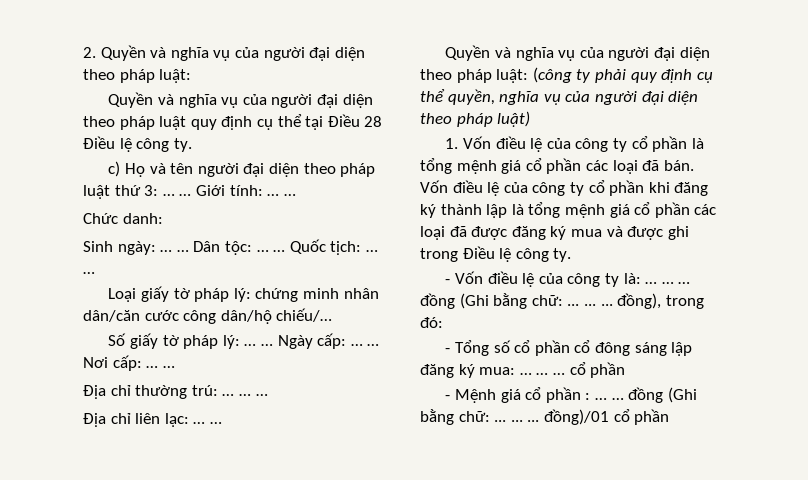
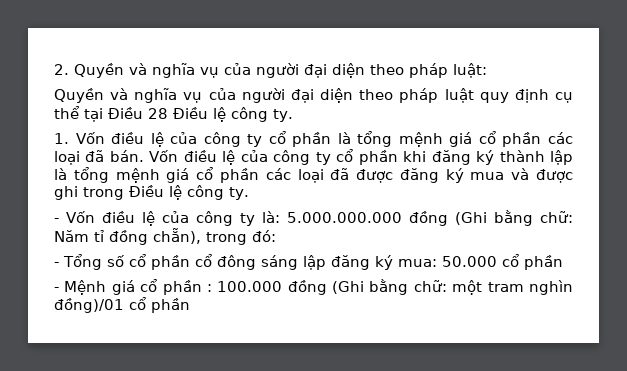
[108,161,376,177] [83,185,296,199] [83,213,163,224] [83,239,378,255] [83,272,95,274] [108,286,379,302] [83,308,333,324] [108,333,380,349] [83,355,175,371] [83,385,268,399] [83,413,222,427] [445,45,710,61] [420,67,713,83] [420,89,699,105] [420,111,531,127] // c) Họ và tên người đại diện theo pháp luật thứ 3: … … Giới tính: … … // Chức danh: // Sinh ngày: … … Dân tộc: … … Quốc tịch: … … // Loại giấy tờ pháp lý: chứng minh nhân dân/căn cước công dân/hộ chiếu/… // Số giấy tờ pháp lý: … … Ngày cấp: … … Nơi cấp: … … // Địa chỉ thường trú: … … … // Địa chỉ liên lạc: … … // Quyền và nghĩa vụ của người đại diện theo pháp luật: (công ty phải quy định cụ thể quyền, nghĩa vụ của người đại diện theo pháp luật) -> (293, 115) none
[645,282,691,284] [420,293,662,309] … … … đồng (Ghi bằng chữ: ... ... ... đồng), -> [287,210,573,226] [54,228,201,245] 5.000.000.000 đồng (Ghi bằng chữ: Năm tỉ đồng chẵn),
[519,373,565,375] … … … -> [442,256,497,267] 50.000
[594,387,697,403] [420,409,540,425] … … đồng (Ghi bằng chữ: ... ... ... -> [217,279,573,295] 100.000 đồng (Ghi bằng chữ: một tram nghìn

